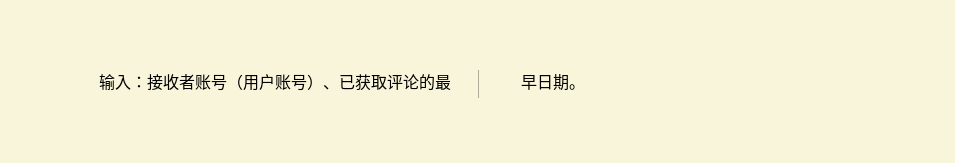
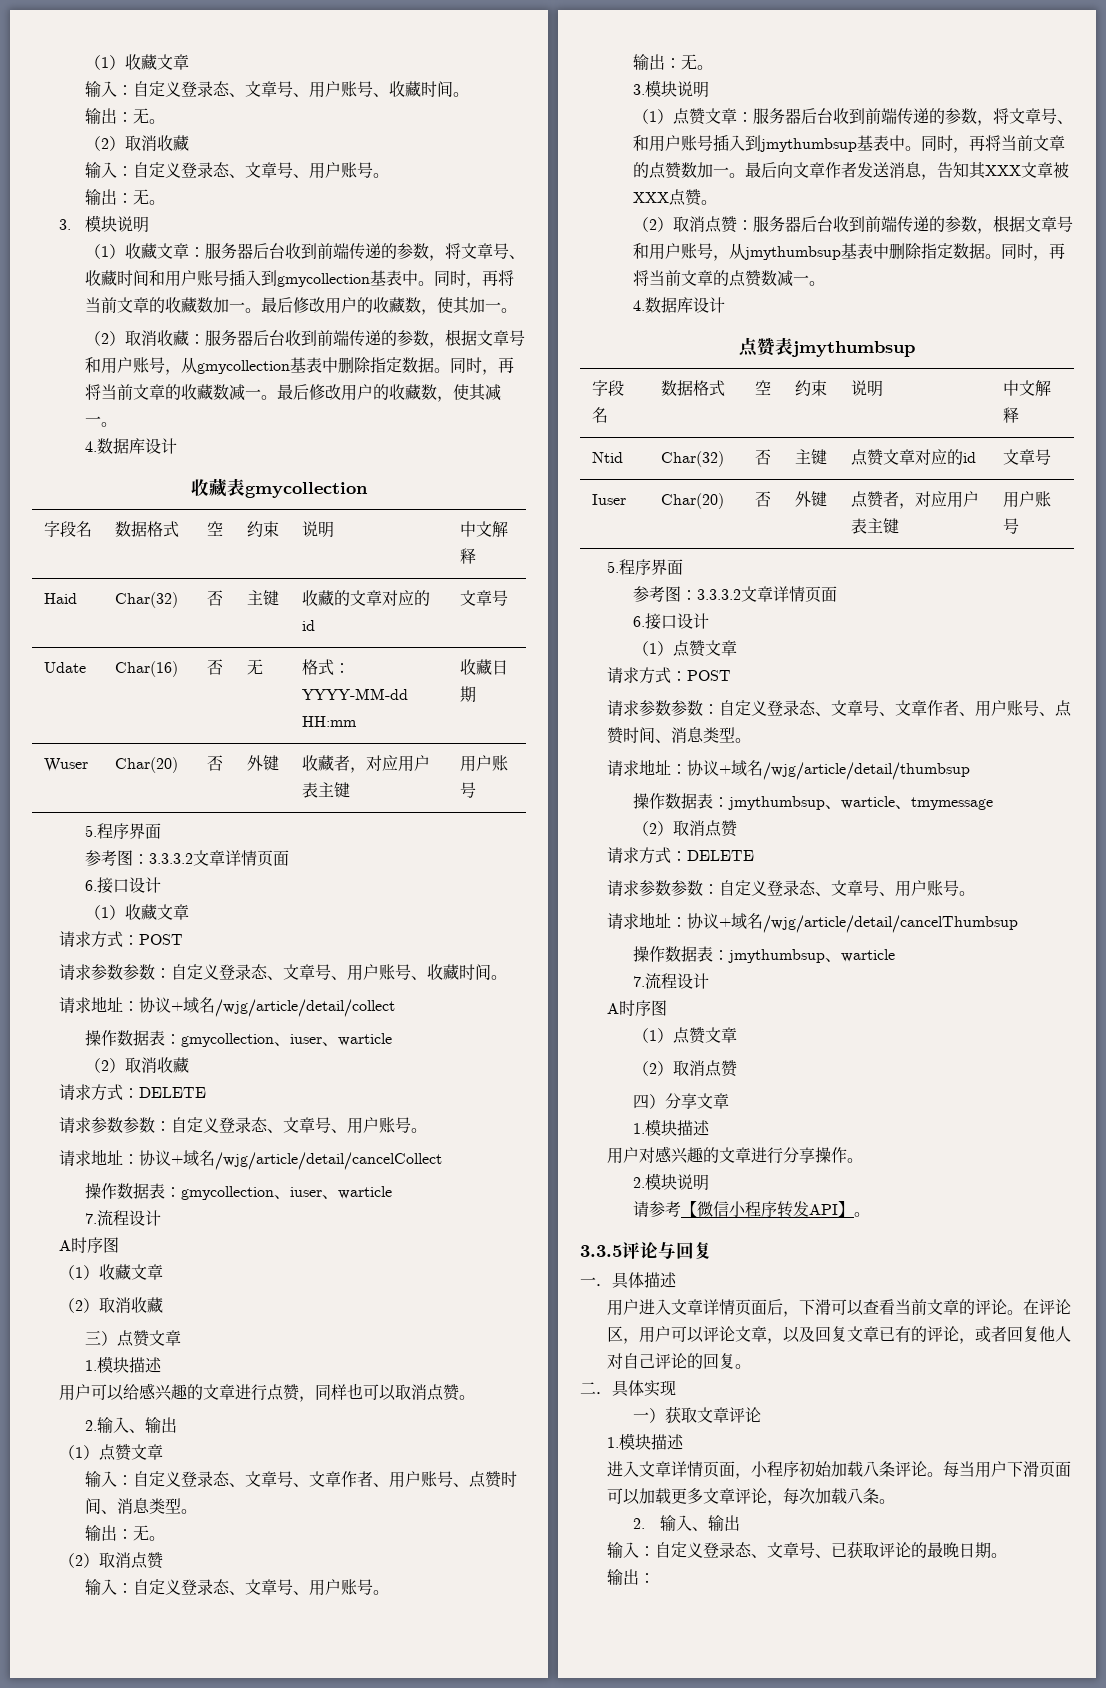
[99,74,324,91] 输入：接收者账号（用户账号） -> [85,54,190,70] [85,81,470,98] [85,108,166,124] [85,135,190,151] [85,162,390,179] [85,189,166,205] [58,215,150,233] [85,243,526,261] [85,269,515,288] [85,297,518,315] [85,329,526,348] [85,357,515,375] [85,384,502,402] [85,416,118,427] [85,438,178,454] [191,478,368,498] [43,521,92,537] [114,521,179,537] [207,521,223,536] [246,521,279,537] [301,521,334,538] [459,521,508,537] [459,548,476,564] [43,593,77,604] [114,592,178,608] [207,590,223,606] [246,590,279,606] [301,590,430,606] [301,620,315,631] [459,590,508,606] [43,662,86,673] [114,661,178,677] [207,659,223,675] [246,659,263,675] [301,659,350,675] [301,688,408,700] [301,716,357,727] [459,659,508,675] [459,686,476,702] [43,758,88,772] [114,757,178,773] [207,755,223,771] [246,755,279,771] [301,755,430,773] [301,782,350,798] [459,755,508,772] [459,782,476,798] [85,823,162,839] [85,850,290,867] [85,877,162,894] [85,904,190,920] [58,931,183,948] [58,964,507,981] [58,996,395,1017] [85,1030,393,1047] [85,1057,190,1073] [58,1084,206,1101] [58,1117,427,1134] [58,1149,442,1170] [85,1183,393,1200] [85,1210,162,1226] [58,1237,119,1253] [58,1264,163,1280] [58,1297,163,1313] [85,1329,182,1347] [85,1356,163,1373] [58,1383,475,1402] [85,1417,178,1433] [58,1443,163,1461] [85,1470,518,1488] [85,1498,198,1514] [85,1525,166,1541] [58,1551,164,1569] [85,1579,390,1596] [633,54,714,70] [633,80,710,98] [633,107,1074,126] [633,134,1066,153] [633,161,1070,180] [633,188,718,206] [633,215,1074,234] [633,243,1066,261] [633,269,826,287] [633,297,726,313] [739,337,915,357] [591,380,624,396] [591,407,608,423] [660,380,725,396] [755,380,771,395] [794,380,827,396] [850,380,883,397] [1002,380,1051,396] [1002,407,1019,423] [591,452,623,463] [660,451,724,467] [755,449,771,465] [794,449,827,465] [850,448,976,466] [1002,449,1051,465] [591,494,626,505] [660,493,724,509] [755,491,771,507] [794,491,827,507] [850,490,979,509] [850,518,899,534] [1002,491,1051,508] [1002,518,1019,534] [606,559,683,575] [633,586,838,603] [633,613,710,630] [633,639,738,657] [606,667,731,684] [606,700,1072,717] [606,726,751,744] [606,759,970,780] [633,793,994,810] [633,819,739,837] [606,847,754,864] [606,880,975,897] [606,912,1018,933] [633,946,896,963] [633,973,710,989] [606,1000,667,1016] [633,1026,738,1044] [633,1059,739,1077] [633,1093,730,1109] [633,1119,711,1136] [606,1146,863,1164] [633,1173,710,1191] [633,1201,871,1218] [580,1241,712,1259] [580,1272,677,1289] [606,1299,1071,1317] [606,1326,1071,1344] [606,1353,751,1369] [580,1380,676,1397] [633,1406,762,1423] [606,1433,684,1450] [606,1461,1071,1479] [606,1488,895,1506] [633,1515,740,1531] [606,1542,815,1558] （1）收藏文章 // 输入：自定义登录态、文章号、用户账号、收藏时间。 // 输出：无。 // （2）取消收藏 // 输入：自定义登录态、文章号、用户账号。 // 输出：无。 // 3.模块说明 // （1）收藏文章：服务器后台收到前端传递的参数，将文章号、收藏时间和用户账号插入到gmycollection基表中。同时，再将当前文章的收藏数加一。最后修改用户的收藏数，使其加一。 // （2）取消收藏：服务器后台收到前端传递的参数，根据文章号和用户账号，从gmycollection基表中删除指定数据。同时，再将当前文章的收藏数减一。最后修改用户的收藏数，使其减一。 // 4.数据库设计 // 收藏表gmycollection // 字段名 | 数据格式 | 空 | 约束 | 说明 | 中文解释 // Haid | Char(32) | 否 | 主键 | 收藏的文章对应的id | 文章号 // Udate | Char(16) | 否 | 无 | 格式：YYYY-MM-dd HH:mm | 收藏日期 // Wuser | Char(20) | 否 | 外键 | 收藏者，对应用户表主键 | 用户账号 // 5.程序界面 // 参考图：3.3.3.2文章详情页面 // 6.接口设计 // （1）收藏文章 // 请求方式：POST // 请求参数参数：自定义登录态、文章号、用户账号、收藏时间。 // 请求地址：协议+域名/wjg/article/detail/collect // 操作数据表：gmycollection、iuser、warticle // （2）取消收藏 // 请求方式：DELETE // 请求参数参数：自定义登录态、文章号、用户账号。 // 请求地址：协议+域名/wjg/article/detail/cancelCollect // 操作数据表：gmycollection、iuser、warticle // 7.流程设计 // A时序图 // （1）收藏文章 // （2）取消收藏 // 三）点赞文章 // 1.模块描述 // 用户可以给感兴趣的文章进行点赞，同样也可以取消点赞。 // 2.输入、输出 // （1）点赞文章 // 输入：自定义登录态、文章号、文章作者、用户账号、点赞时间、消息类型。 // 输出：无。 // （2）取消点赞 // 输入：自定义登录态、文章号、用户账号。 // 输出：无。 // 3.模块说明 // （1）点赞文章：服务器后台收到前端传递的参数，将文章号、和用户账号插入到jmythumbsup基表中。同时，再将当前文章的点赞数加一。最后向文章作者发送消息，告知其XXX文章被XXX点赞。 // （2）取消点赞：服务器后台收到前端传递的参数，根据文章号和用户账号，从jmythumbsup基表中删除指定数据。同时，再将当前文章的点赞数减一。 // 4.数据库设计 // 点赞表jmythumbsup // 字段名 | 数据格式 | 空 | 约束 | 说明 | 中文解释 // Ntid | Char(32) | 否 | 主键 | 点赞文章对应的id | 文章号 // Iuser | Char(20) | 否 | 外键 | 点赞者，对应用户表主键 | 用户账号 // 5.程序界面 // 参考图：3.3.3.2文章详情页面 // 6.接口设计 // （1）点赞文章 // 请求方式：POST // 请求参数参数：自定义登录态、文章号、文章作者、用户账号、点赞时间、消息类型。 // 请求地址：协议+域名/wjg/article/detail/thumbsup // 操作数据表：jmythumbsup、warticle、tmymessage // （2）取消点赞 // 请求方式：DELETE // 请求参数参数：自定义登录态、文章号、用户账号。 // 请求地址：协议+域名/wjg/article/detail/cancelThumbsup // 操作数据表：jmythumbsup、warticle // 7.流程设计 // A时序图 // （1）点赞文章 // （2）取消点赞 // 四）分享文章 // 1.模块描述 // 用户对感兴趣的文章进行分享操作。 // 2.模块说明 // 请参考【微信小程序转发API】。 // 3.3.5评论与回复 // 一．具体描述 // 用户进入文章详情页面后，下滑可以查看当前文章的评论。在评论区，用户可以评论文章，以及回复文章已有的评论，或者回复他人对自己评论的回复。 // 二．具体实现 // 一）获取文章评论 // 1.模块描述 // 进入文章详情页面，小程序初始加载八条评论。每当用户下滑页面可以加载更多文章评论，每次加载八条。 // 2.输入、输出 // 输入：自定义登录态、文章号
[521,75,538,90] 早 -> [942,1542,959,1558] 晚
(586, 87) none -> [606,1569,655,1585] // 输出：

